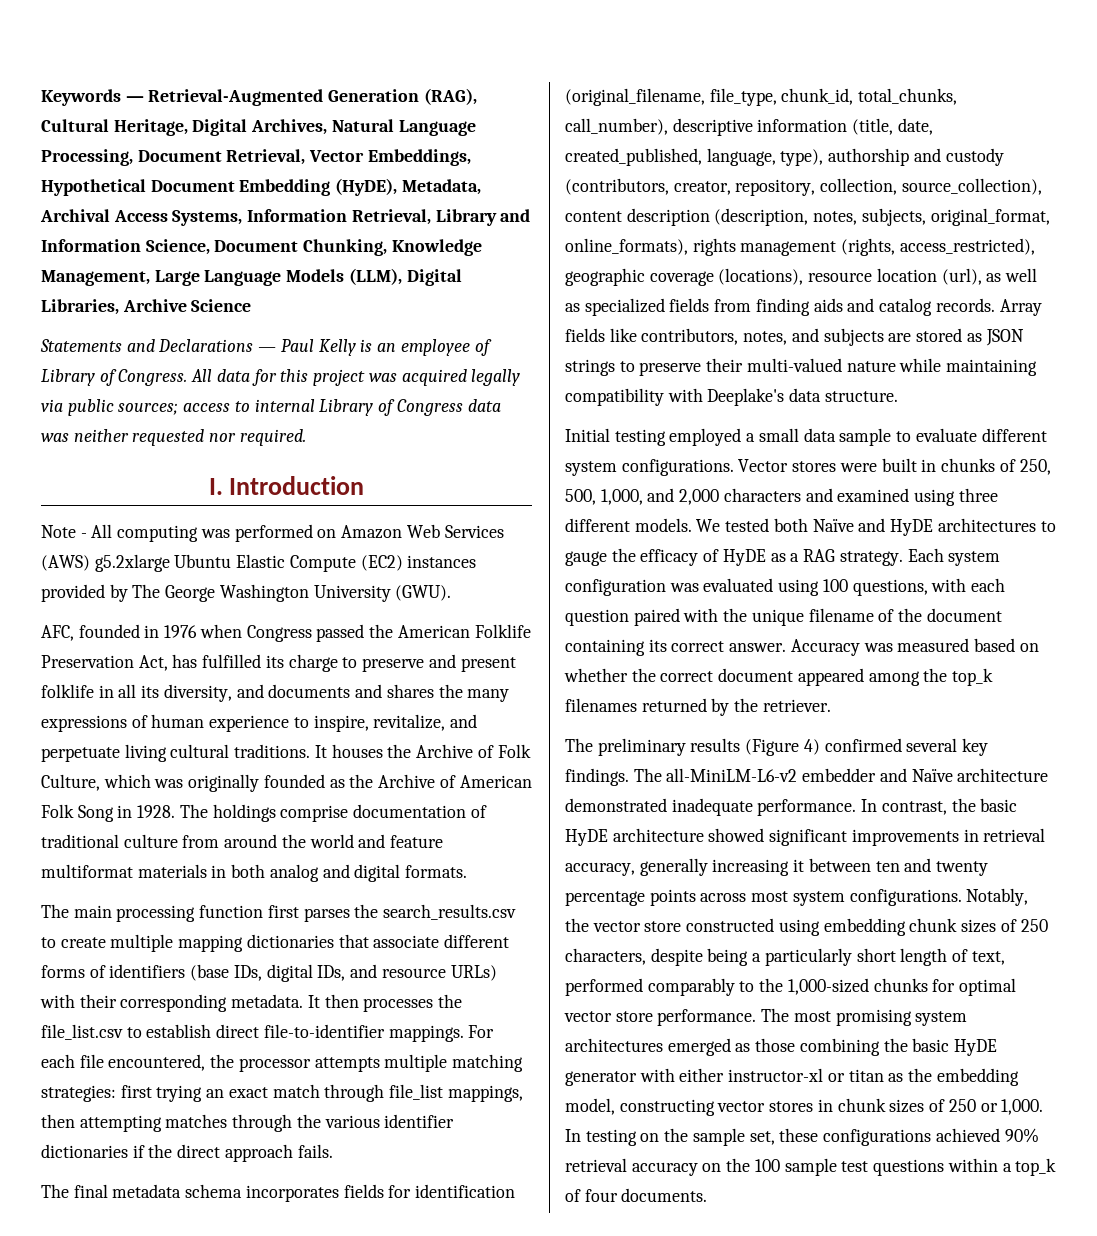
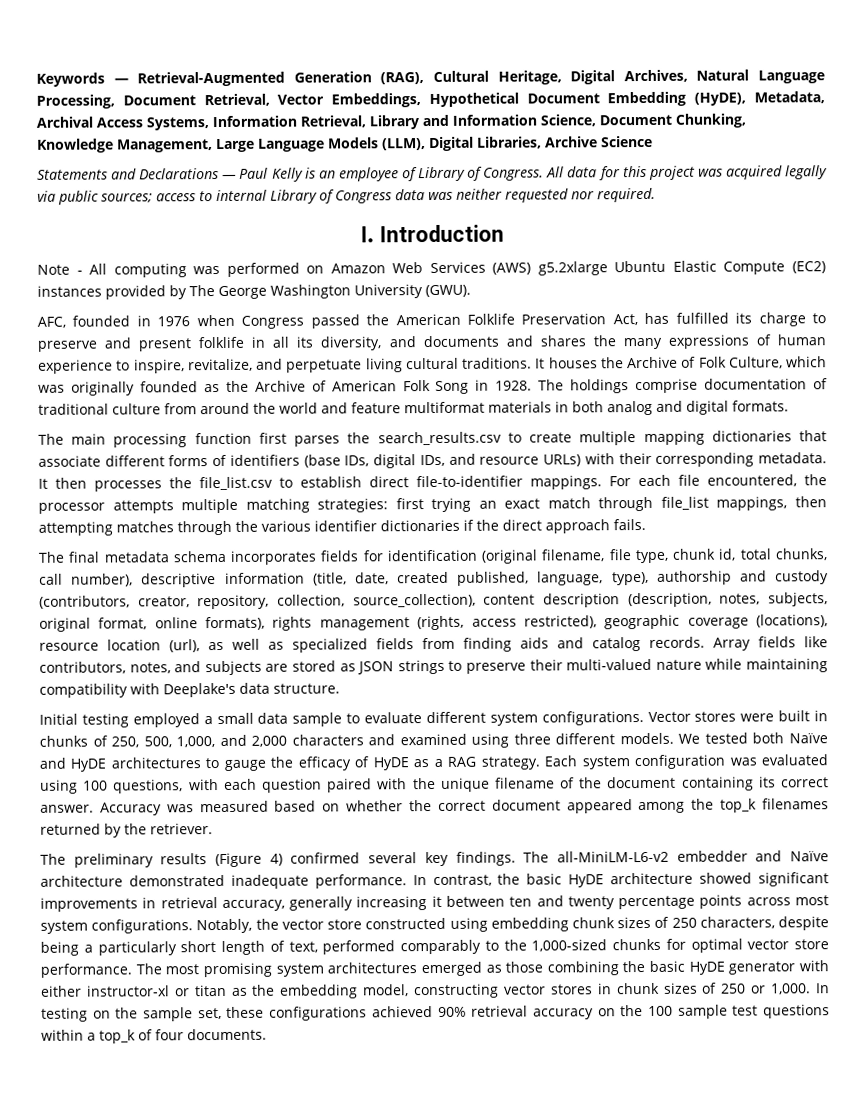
[565,88,958,106] [565,118,668,135] (original_filename, file_type, chunk_id, total_chunks, call_number), -> [481,548,828,564] [39,573,134,587] (original filename, file type, chunk id, total chunks, call number),
[565,148,702,166] created_published, -> [397,571,530,586] created published,
[930,208,1050,226] [565,238,688,255] original_format, online_formats), -> [39,616,266,632] original format, online formats),
[899,238,1035,255] access_restricted), -> [471,615,597,629] access restricted),

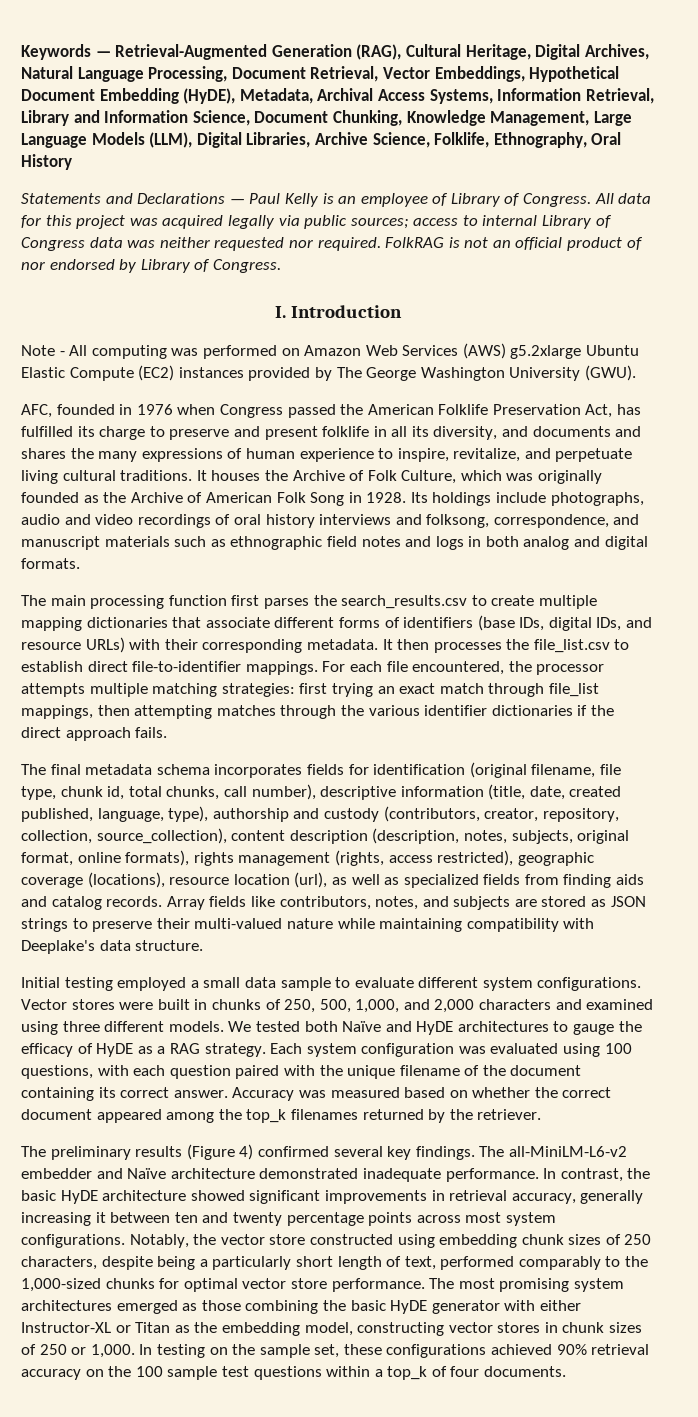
[601,135,653,148] Science -> [372,132,622,148] [21,154,72,170] Science, Folklife, Ethnography, Oral History
(656, 195) none -> [385,237,643,251] [21,259,281,273] FolkRAG is not an official product of nor endorsed by Library of Congress.
[538,378,828,394] [38,401,552,415] The holdings comprise documentation of traditional culture from around the world and feature multiformat materials -> [410,492,644,506] [21,514,640,528] [21,536,464,550] Its holdings include photographs, audio and video recordings of oral history interviews and folksong, correspondence, and manuscript materials such as ethnographic field notes and logs
[86,984,227,997] instructor-xl or titan -> [21,1322,171,1333] Instructor-XL or Titan

